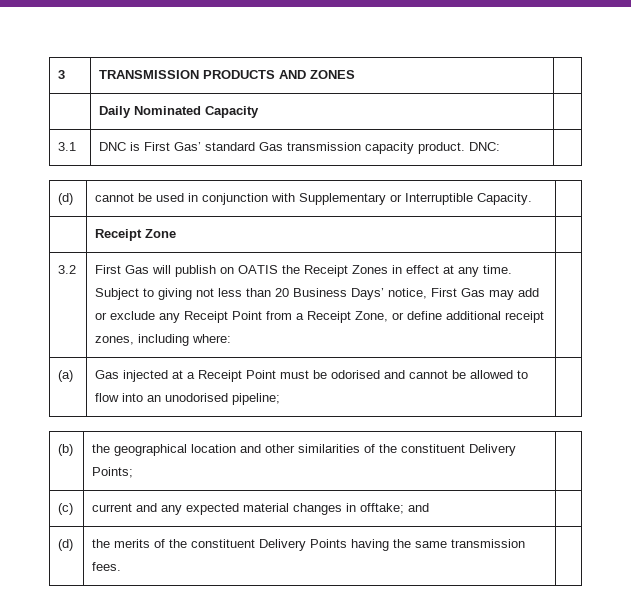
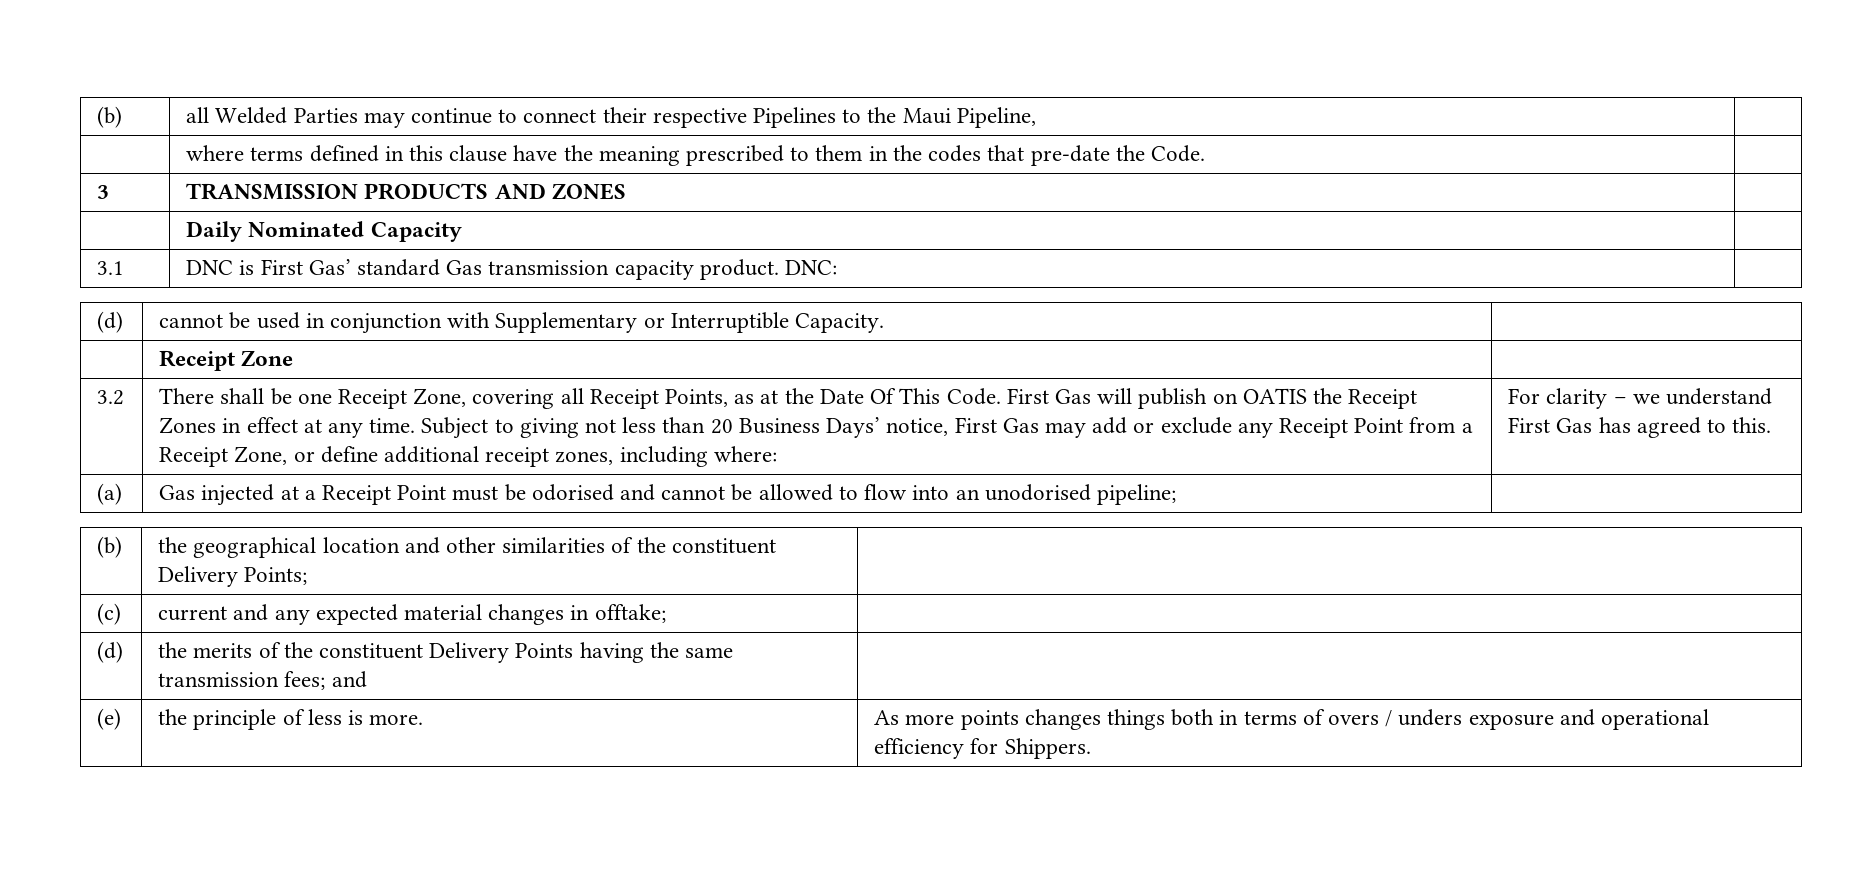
(58, 74) none -> [97,106,123,128] [186,107,1036,128] [186,145,1205,166] (b) | all Welded Parties may continue to connect their respective Pipelines to the Maui Pipeline, | // | where terms defined in this clause have the meaning prescribed to them in the codes that pre-date the Code. | //
(77, 269) none -> [159,388,1001,409] There shall be one Receipt Zone, covering all Receipt Points, as at the Date Of This Code.
(232, 338) none -> [1508,388,1773,409] [1508,417,1772,438] For clarity – we understand First Gas has agreed to this.
[408,503,430,512] and -> (666, 613) none
[92,562,122,571] fees. | -> [284,671,367,690] [97,708,122,730] [158,709,424,730] [874,709,1710,730] [874,738,1091,759] fees; and | // (e) | the principle of less is more. | As more points changes things both in terms of overs / unders exposure and operational efficiency for Shippers.

